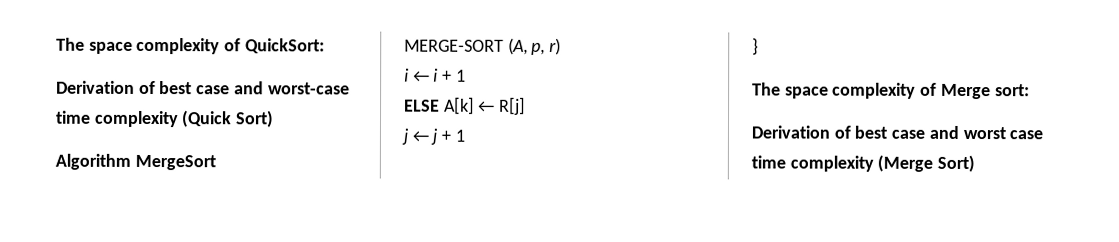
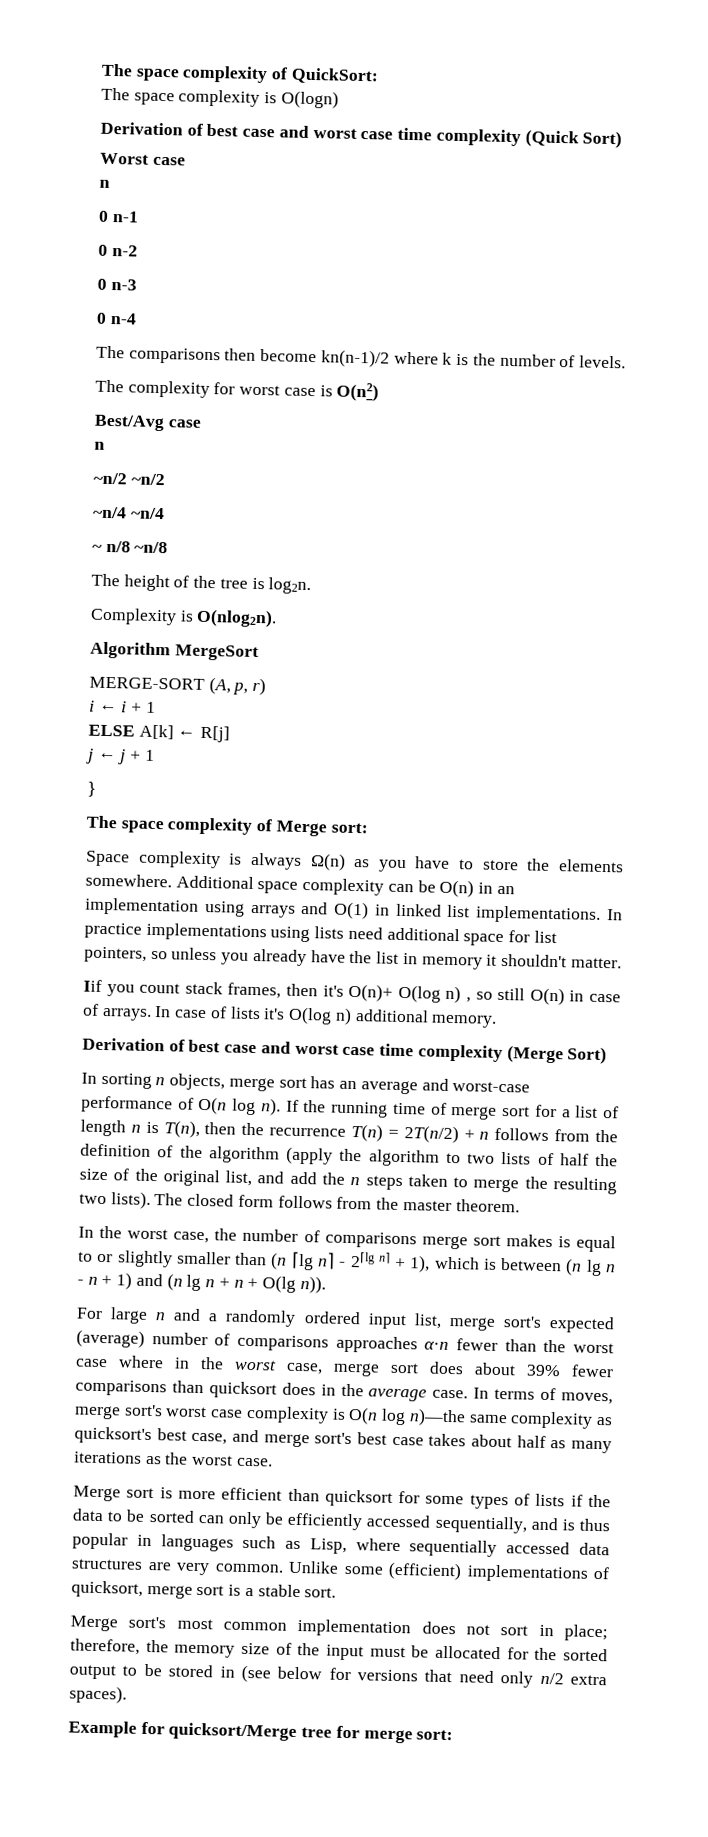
[56,80,350,95] // Derivation of best case and worst-case -> [101,87,339,109] [100,121,394,140] // The space complexity is O(logn) // Derivation of best case and worst case
(275, 119) none -> [100,152,186,166] [99,179,110,188] [98,210,139,223] [98,244,138,257] [97,278,137,291] [96,312,137,325] [96,345,626,369] [95,379,380,402] [94,414,201,432] [94,441,105,450] [93,472,165,486] [92,506,165,520] [92,540,169,554] [91,573,312,595] [90,607,278,628] // Worst case // n // 0 n-1 // 0 n-2 // 0 n-3 // 0 n-4 // The comparisons then become kn(n-1)/2 where k is the number of levels. // The complexity for worst case is O(n2) // Best/Avg case // n // ~n/2 ~n/2 // ~n/4 ~n/4 // ~ n/8 ~n/8 // The height of the tree is log2n. // Complexity is O(nlog2n).
(1030, 90) none -> [86,850,624,873] [85,873,515,898] [85,897,623,924] [84,922,557,947] [84,946,622,970] [83,979,622,1006] [82,1003,498,1028] // Space complexity is always Ω(n) as you have to store the elements somewhere. Additional space complexity can be O(n) in an implementation using arrays and O(1) in linked list implementations. In practice implementations using lists need additional space for list pointers, so unless you already have the list in memory it shouldn't matter. // Iif you count stack frames, then it's O(n)+ O(log n) , so still O(n) in case of arrays. In case of lists it's O(log n) additional memory.
(976, 163) none -> [81,1072,531,1095] [81,1095,620,1120] [80,1119,618,1144] [80,1143,618,1167] [79,1168,617,1195] [79,1191,520,1213] [78,1225,616,1253] [78,1250,616,1277] [77,1272,326,1294] [76,1307,615,1334] [76,1329,615,1354] [75,1355,614,1378] [75,1379,614,1405] [74,1404,614,1429] [74,1426,612,1454] [74,1451,273,1467] [73,1485,612,1510] [72,1508,610,1534] [72,1532,610,1558] [71,1558,610,1583] [71,1580,337,1599] [70,1615,608,1642] [70,1638,608,1662] [69,1663,607,1688] [69,1685,127,1704] [68,1720,454,1744] // In sorting n objects, merge sort has an average and worst-case performance of O(n log n). If the running time of merge sort for a list of length n is T(n), then the recurrence T(n) = 2T(n/2) + n follows from the definition of the algorithm (apply the algorithm to two lists of half the size of the original list, and add the n steps taken to merge the resulting two lists). The closed form follows from the master theorem. // In the worst case, the number of comparisons merge sort makes is equal to or slightly smaller than (n ⌈lg n⌉ - 2⌈lg n⌉ + 1), which is between (n lg n - n + 1) and (n lg n + n + O(lg n)). // For large n and a randomly ordered input list, merge sort's expected (average) number of comparisons approaches α·n fewer than the worst case where in the worst case, merge sort does about 39% fewer comparisons than quicksort does in the average case. In terms of moves, merge sort's worst case complexity is O(n log n)—the same complexity as quicksort's best case, and merge sort's best case takes about half as many iterations as the worst case. // Merge sort is more efficient than quicksort for some types of lists if the data to be sorted can only be efficiently accessed sequentially, and is thus popular in languages such as Lisp, where sequentially accessed data structures are very common. Unlike some (efficient) implementations of quicksort, merge sort is a stable sort. // Merge sort's most common implementation does not sort in place; therefore, the memory size of the input must be allocated for the sorted output to be stored in (see below for versions that need only n/2 extra spaces). // Example for quicksort/Merge tree for merge sort:

